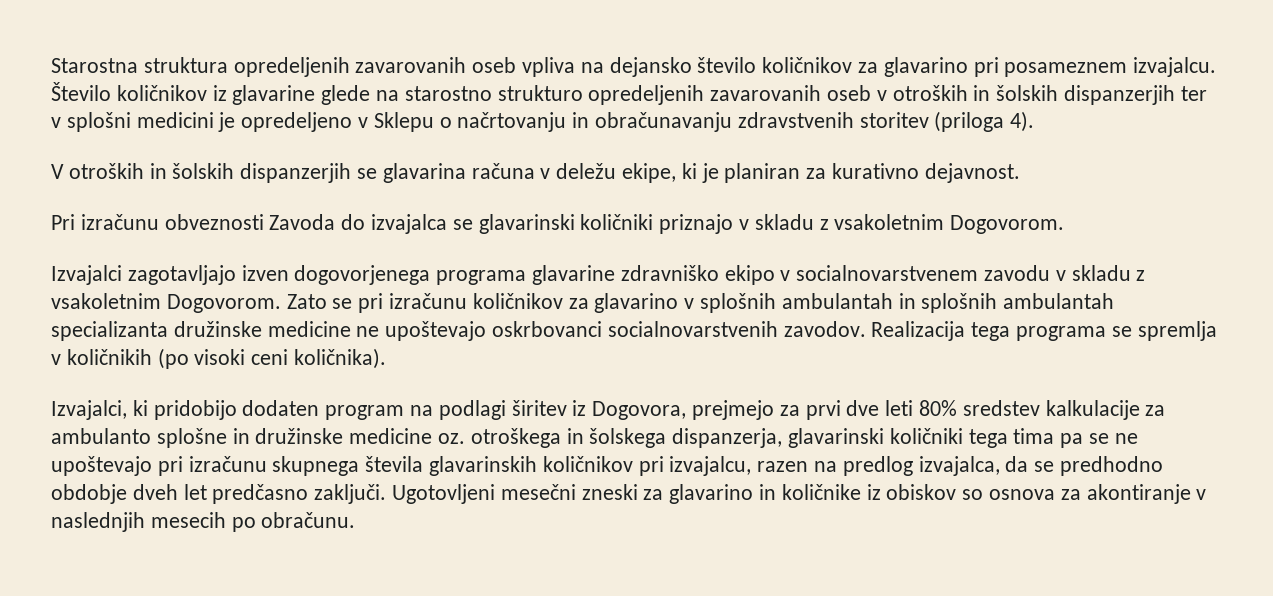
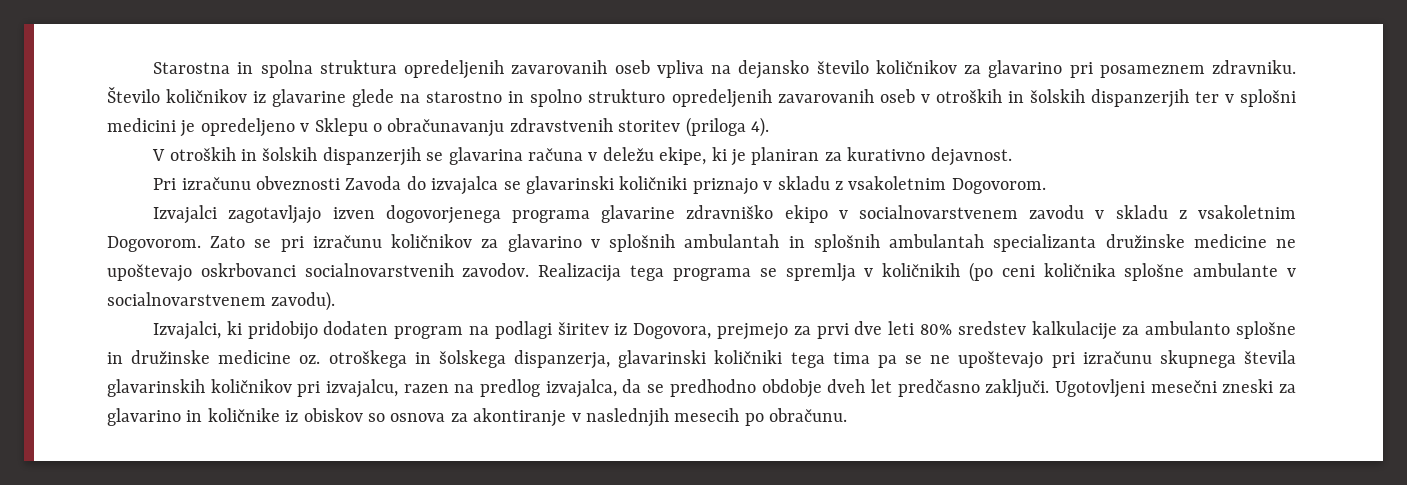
(138, 65) none -> [237,60,313,78] in spolna
[1133,57,1217,77] izvajalcu. -> [1212,60,1296,74] zdravniku.
(492, 93) none -> [508,89,583,107] in spolno
[457,112,590,132] načrtovanju in -> (382, 127) none
[194,348,387,369] visoki ceni količnika). -> [1001,263,1296,281] [107,291,336,311] ceni količnika splošne ambulante v socialnovarstvenem zavodu).

